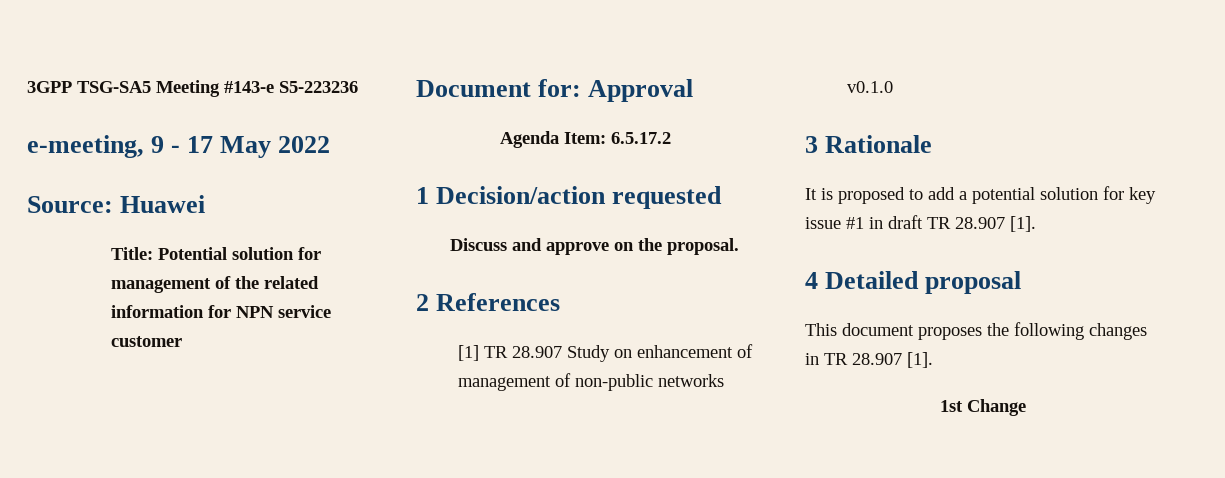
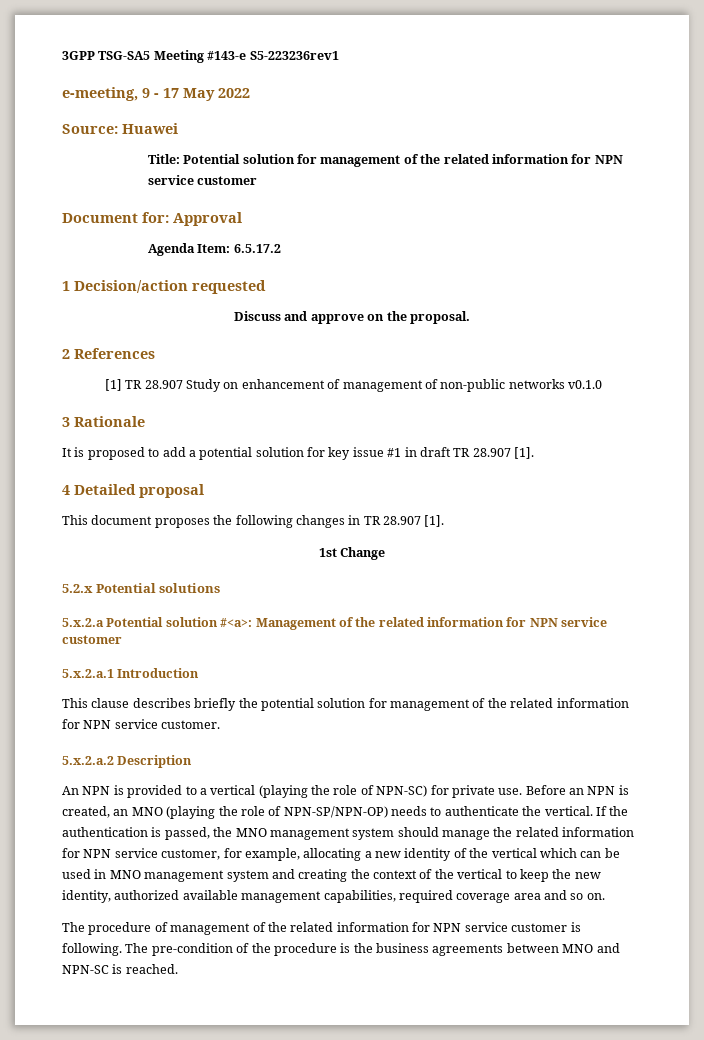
[279,81,358,93] S5-223236 -> [249,51,339,60] S5-223236rev1
(1026, 407) none -> [62,583,221,593] [62,617,608,630] [62,635,122,644] [62,668,200,678] [62,698,629,711] [62,719,221,729] [62,755,193,768] [62,785,629,798] [62,806,629,819] [62,827,635,840] [62,848,620,861] [62,869,601,882] [62,890,605,903] [62,922,581,935] [62,943,620,956] [62,964,178,974] // 5.2.x Potential solutions // 5.x.2.a Potential solution #<a>: Management of the related information for NPN service customer // 5.x.2.a.1 Introduction // This clause describes briefly the potential solution for management of the related information for NPN service customer. // 5.x.2.a.2 Description // An NPN is provided to a vertical (playing the role of NPN-SC) for private use. Before an NPN is created, an MNO (playing the role of NPN-SP/NPN-OP) needs to authenticate the vertical. If the authentication is passed, the MNO management system should manage the related information for NPN service customer, for example, allocating a new identity of the vertical which can be used in MNO management system and creating the context of the vertical to keep the new identity, authorized available management capabilities, required coverage area and so on. // The procedure of management of the related information for NPN service customer is following. The pre-condition of the procedure is the business agreements between MNO and NPN-SC is reached.

